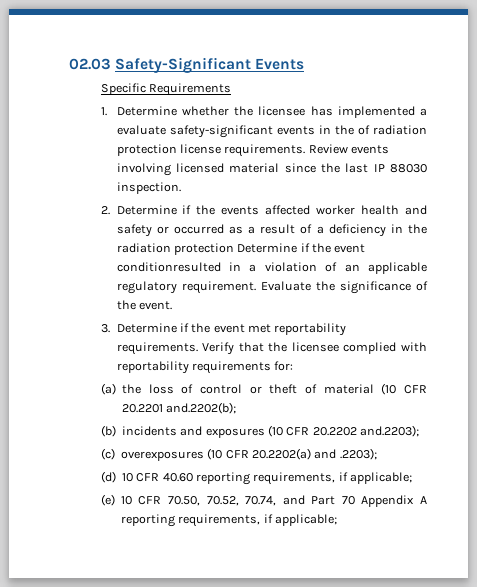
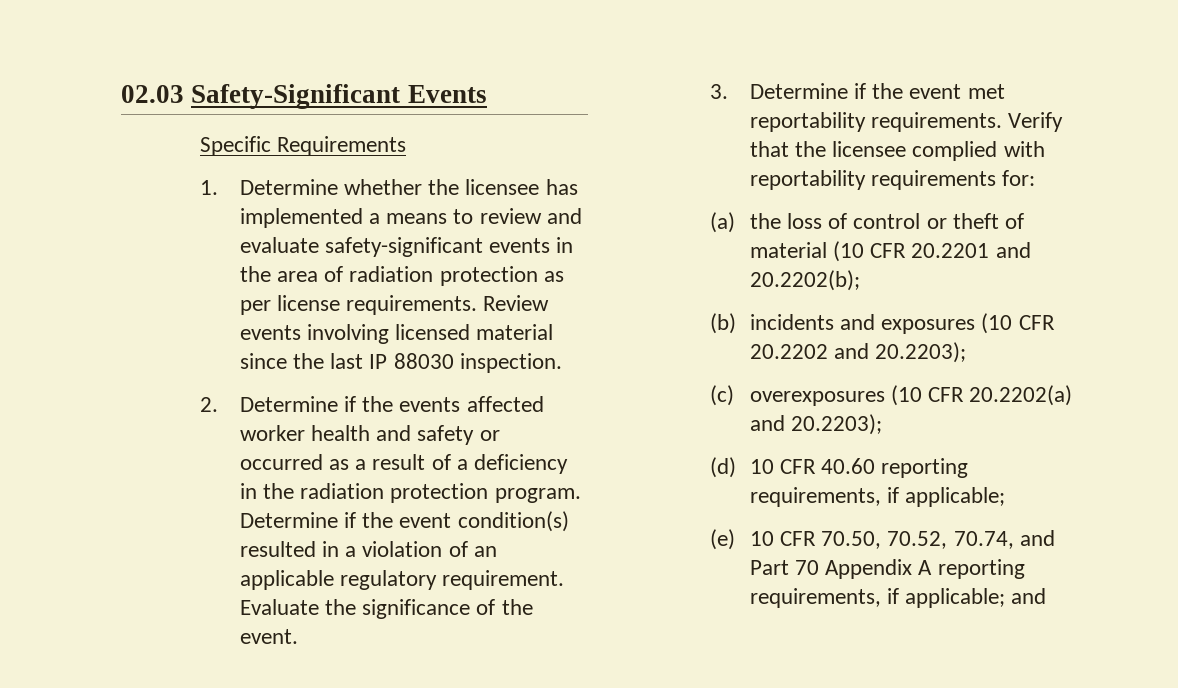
(428, 112) none -> [386,208,582,224] means to review and
(354, 130) none -> [276,271,318,282] area
(177, 150) none -> [543,271,564,282] [239,300,271,315] as per
[237,243,366,253] [116,262,221,272] Determine if the event conditionresulted -> [494,488,581,503] [239,511,569,532] [239,541,316,557] program. Determine if the event condition(s) resulted
[166,402,237,414] and.2202(b); -> [995,242,1031,258] [749,270,860,291] and 20.2202(b);
[360,425,420,437] and.2203); -> [833,342,967,363] and 20.2203);
[339,448,377,460] .2203); -> [790,414,882,435] 20.2203);
(338, 520) none -> [1011,588,1047,604] and

